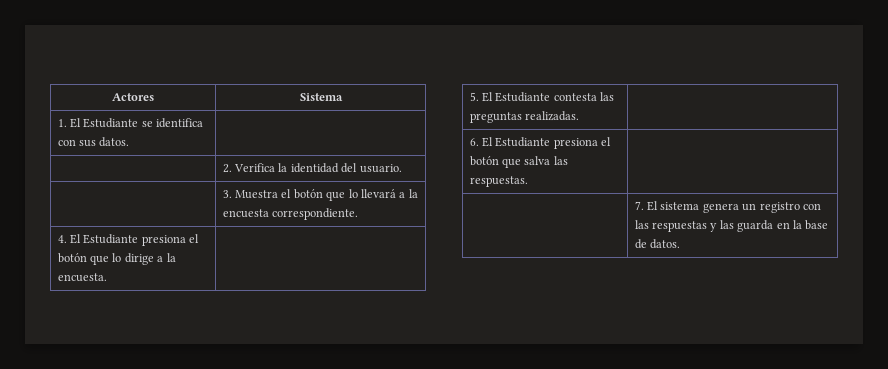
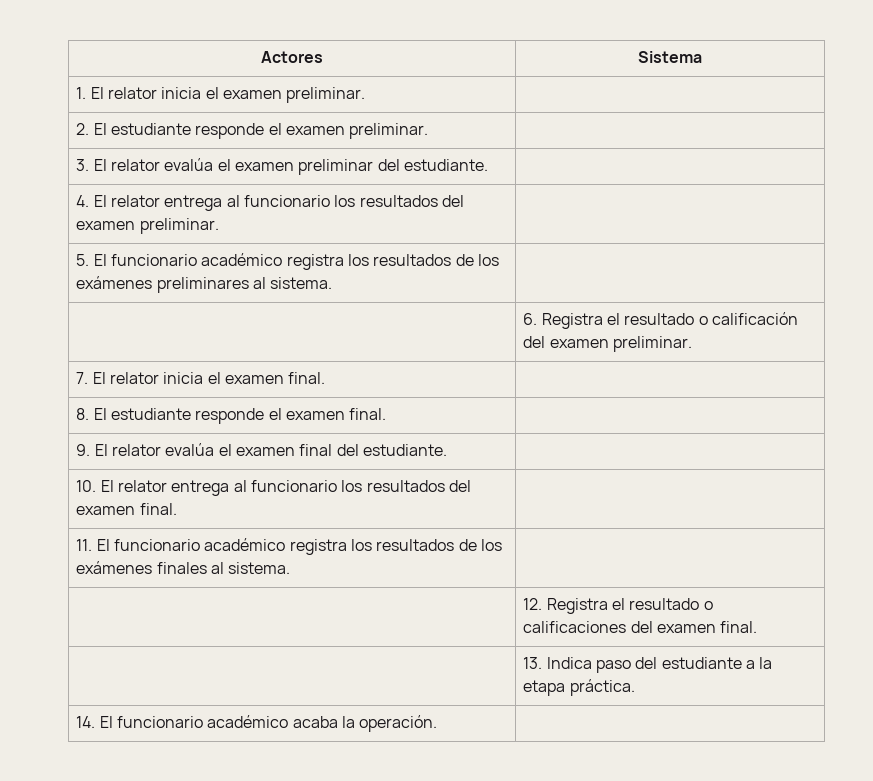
[83,118,204,128] [57,137,130,147] [222,163,402,173] [222,189,418,201] [222,208,359,220] [57,234,200,246] [57,253,176,265] [57,273,107,282] [469,92,615,102] [469,111,580,123] [469,137,612,149] [469,156,568,168] [469,176,528,187] [634,201,821,213] [634,220,829,232] [634,239,681,249] Estudiante se identifica con sus datos. | // | 2. Verifica la identidad del usuario. // | 3. Muestra el botón que lo llevará a la encuesta correspondiente. // 4. El Estudiante presiona el botón que lo dirige a la encuesta. | // 5. El Estudiante contesta las preguntas realizadas. | // 6. El Estudiante presiona el botón que salva las respuestas. | // | 7. El sistema genera un registro con las respuestas y las guarda en la base de datos. -> [107,87,366,103] [76,123,429,139] [76,158,488,175] [76,195,464,211] [76,218,219,234] [76,253,499,270] [76,276,333,293] [523,312,798,329] [523,336,692,352] [76,372,326,384] [76,408,387,424] [76,443,447,456] [76,480,471,496] [76,503,177,515] [76,538,502,555] [76,561,291,574] [523,598,713,614] [523,621,758,633] [523,657,773,673] [523,679,635,696] [76,715,438,732] relator inicia el examen preliminar. | // 2. El estudiante responde el examen preliminar. | // 3. El relator evalúa el examen preliminar del estudiante. | // 4. El relator entrega al funcionario los resultados del examen preliminar. | // 5. El funcionario académico registra los resultados de los exámenes preliminares al sistema. | // | 6. Registra el resultado o calificación del examen preliminar. // 7. El relator inicia el examen final. | // 8. El estudiante responde el examen final. | // 9. El relator evalúa el examen final del estudiante. | // 10. El relator entrega al funcionario los resultados del examen final. | // 11. El funcionario académico registra los resultados de los exámenes finales al sistema. | // | 12. Registra el resultado o calificaciones del examen final. // | 13. Indica paso del estudiante a la etapa práctica. // 14. El funcionario académico acaba la operación. |

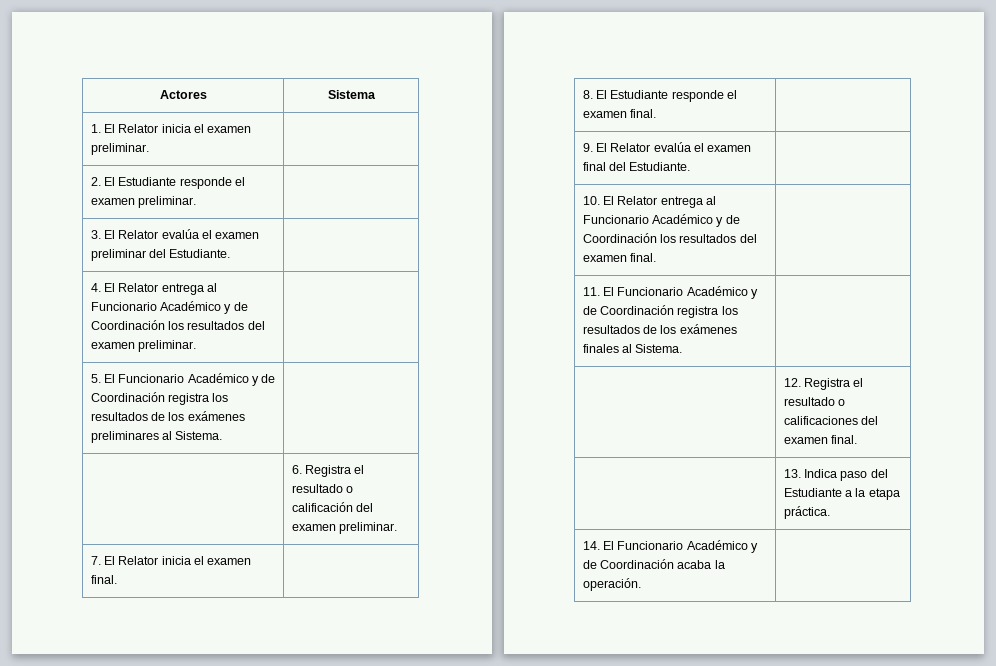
[107,87,157,99] relator -> [118,124,159,133] Relator
[110,123,191,135] estudiante -> [118,177,177,186] Estudiante
[110,159,160,171] relator -> [118,230,159,239] Relator
[403,159,488,171] estudiante. -> [169,249,231,258] Estudiante.
[110,195,330,211] relator entrega al funcionario -> [118,283,218,295] [90,301,248,314] [90,320,165,330] Relator entrega al Funcionario Académico y de Coordinación
[110,253,283,266] funcionario académico -> [118,373,276,386] [90,392,165,402] Funcionario Académico y de Coordinación
[270,277,333,289] sistema. -> [175,431,223,440] Sistema.
[109,372,159,384] relator -> [118,556,159,565] Relator
[110,408,191,420] estudiante -> [610,90,669,99] Estudiante
[111,444,161,456] relator -> [610,143,651,152] Relator
[362,444,447,456] estudiante. -> [629,162,691,171] Estudiante.
[117,480,337,496] relator entrega al funcionario -> [617,196,717,208] [582,214,740,227] [582,233,657,243] Relator entrega al Funcionario Académico y de Coordinación
[113,538,286,551] funcionario académico -> [617,286,759,299] [582,305,674,315] Funcionario Académico y de Coordinación
[228,562,291,574] sistema. -> [635,344,683,353] Sistema.
[661,657,742,669] estudiante -> [783,488,842,497] Estudiante
[116,715,289,728] funcionario académico -> [617,540,759,553] [582,559,674,569] Funcionario Académico y de Coordinación

